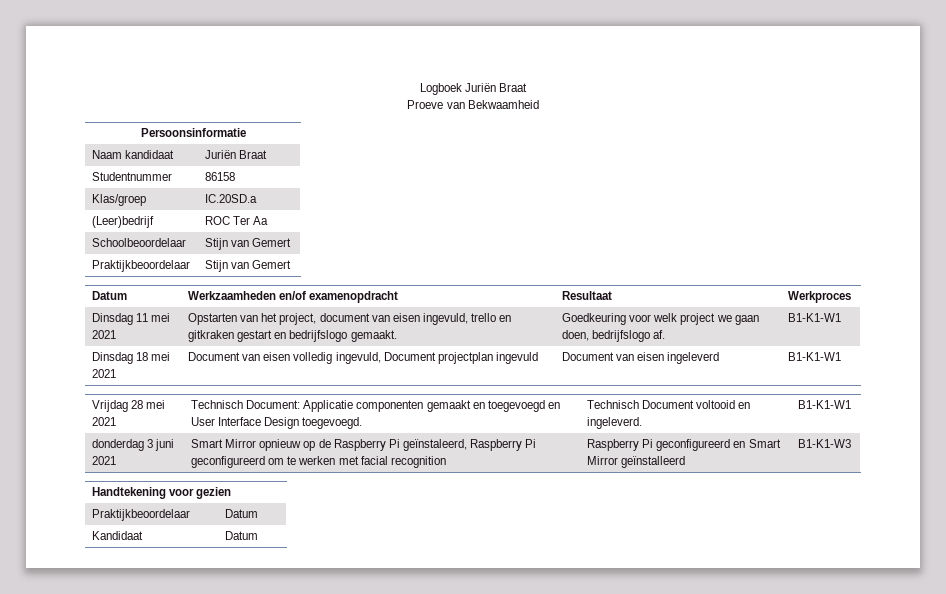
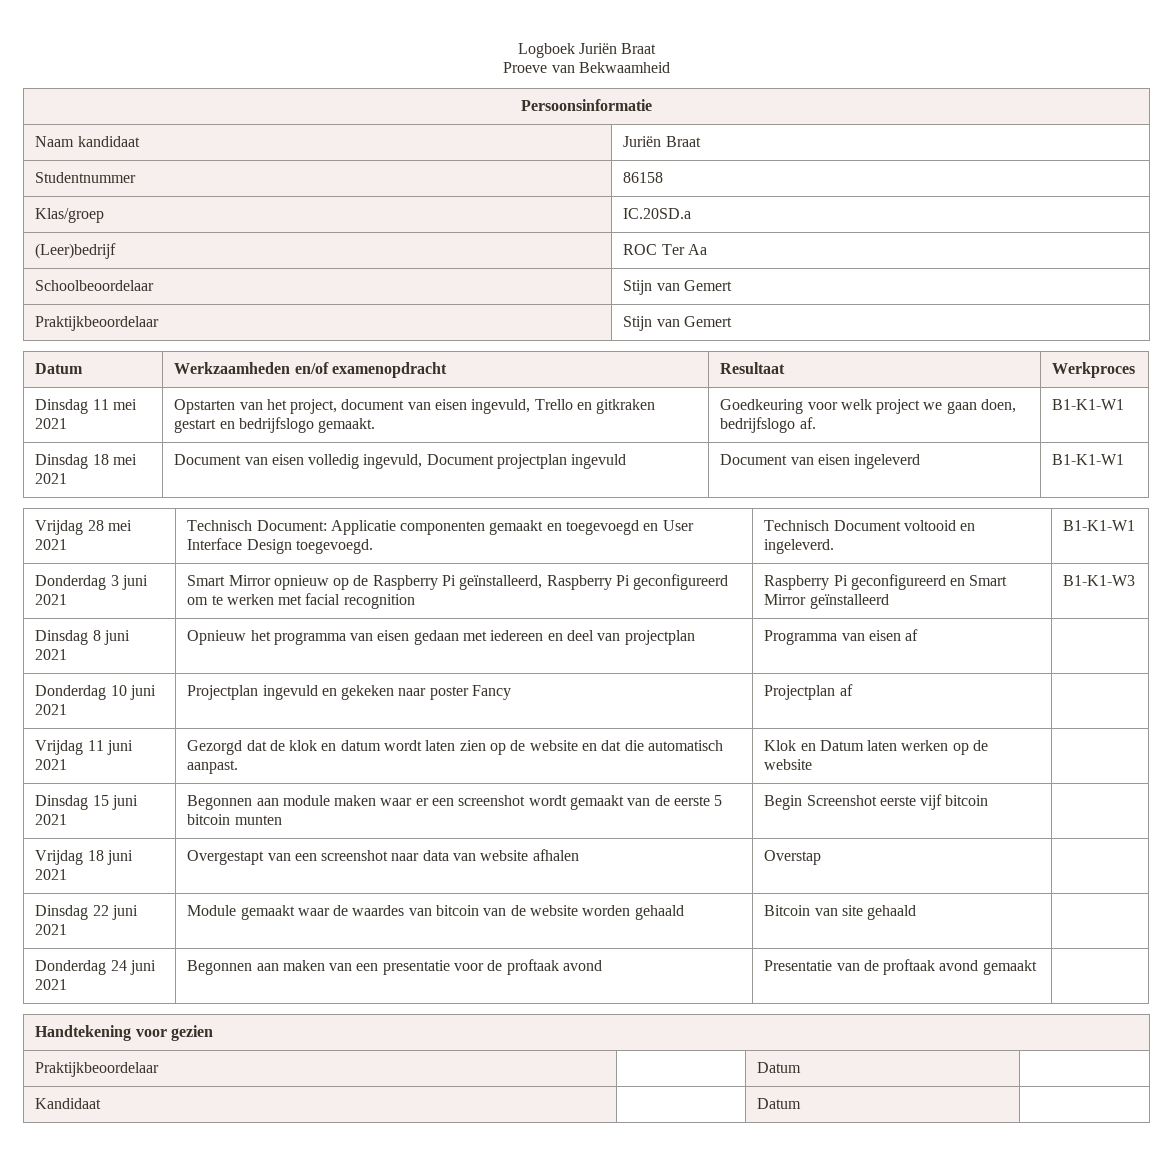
[470,313,496,322] trello -> [534,399,573,410] Trello
[92,439,145,451] donderdag -> [35,575,107,590] Donderdag
[402,439,467,451] geïnstaleerd, -> [459,575,543,590] geïnstalleerd,
(852, 443) none -> [35,630,130,645] [35,649,68,660] [187,630,695,645] [764,629,919,645] [35,685,156,700] [35,704,68,715] [187,685,512,700] [764,684,853,700] [35,740,133,755] [35,759,68,770] [187,740,723,755] [187,760,239,774] [764,740,989,755] [764,759,813,770] [35,795,138,810] [35,814,68,825] [187,795,723,810] [187,814,282,825] [764,794,989,810] [35,850,133,865] [35,869,68,880] [187,849,579,865] [764,850,822,865] [35,905,138,920] [35,924,68,935] [187,905,684,920] [764,905,917,920] [35,960,156,975] [35,979,68,990] [187,959,603,975] [764,959,1037,975] // Dinsdag 8 juni 2021 | Opnieuw het programma van eisen gedaan met iedereen en deel van projectplan | Programma van eisen af | // Donderdag 10 juni 2021 | Projectplan ingevuld en gekeken naar poster Fancy | Projectplan af | // Vrijdag 11 juni 2021 | Gezorgd dat de klok en datum wordt laten zien op de website en dat die automatisch aanpast. | Klok en Datum laten werken op de website | // Dinsdag 15 juni 2021 | Begonnen aan module maken waar er een screenshot wordt gemaakt van de eerste 5 bitcoin munten | Begin Screenshot eerste vijf bitcoin | // Vrijdag 18 juni 2021 | Overgestapt van een screenshot naar data van website afhalen | Overstap | // Dinsdag 22 juni 2021 | Module gemaakt waar de waardes van bitcoin van de website worden gehaald | Bitcoin van site gehaald | // Donderdag 24 juni 2021 | Begonnen aan maken van een presentatie voor de proftaak avond | Presentatie van de proftaak avond gemaakt |

